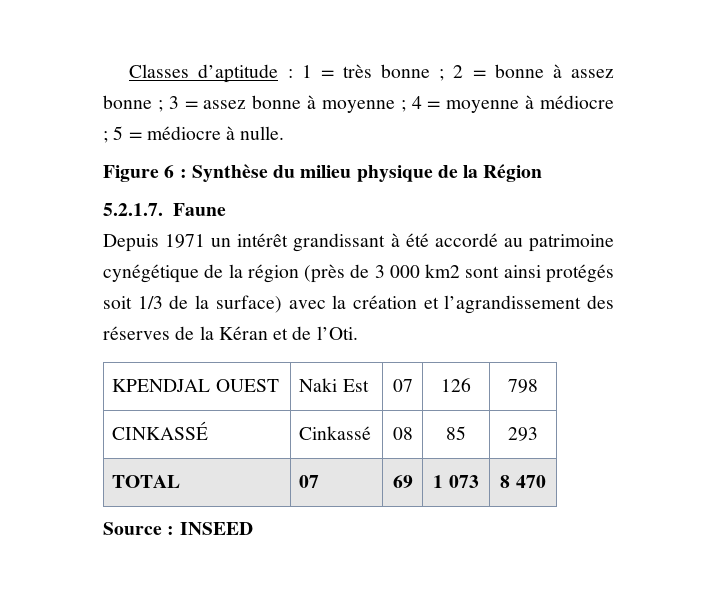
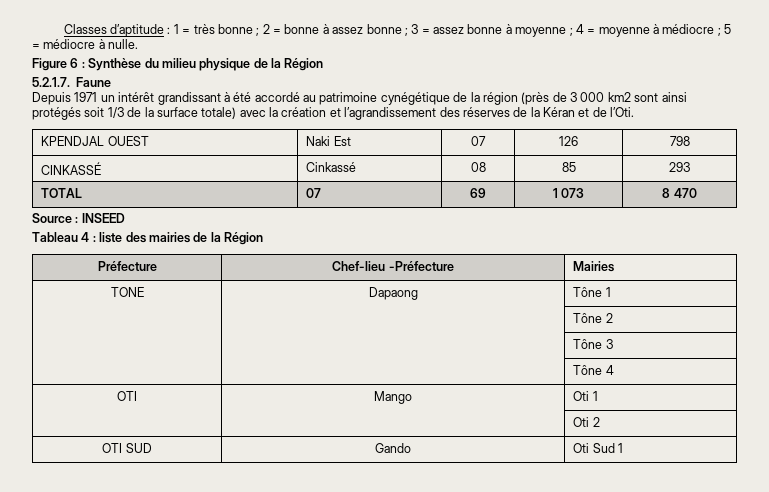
[215,295,282,313] surface) -> [156,107,237,119] surface totale)
(253, 528) none -> [32,232,263,245] [97,261,157,271] [332,261,454,271] [573,261,615,272] [110,287,144,297] [368,287,418,300] [573,287,611,297] [573,313,613,323] [573,339,613,349] [573,365,614,375] [117,391,137,401] [374,391,412,404] [573,391,598,401] [573,417,600,427] [102,443,152,453] [375,443,411,453] [573,443,623,453] // Tableau 4 : liste des mairies de la Région // Préfecture | Chef-lieu -Préfecture | Mairies // TONE | Dapaong | Tône 1 // | | Tône 2 // | | Tône 3 // | | Tône 4 // OTI | Mango | Oti 1 // | | Oti 2 // OTI SUD | Gando | Oti Sud 1

